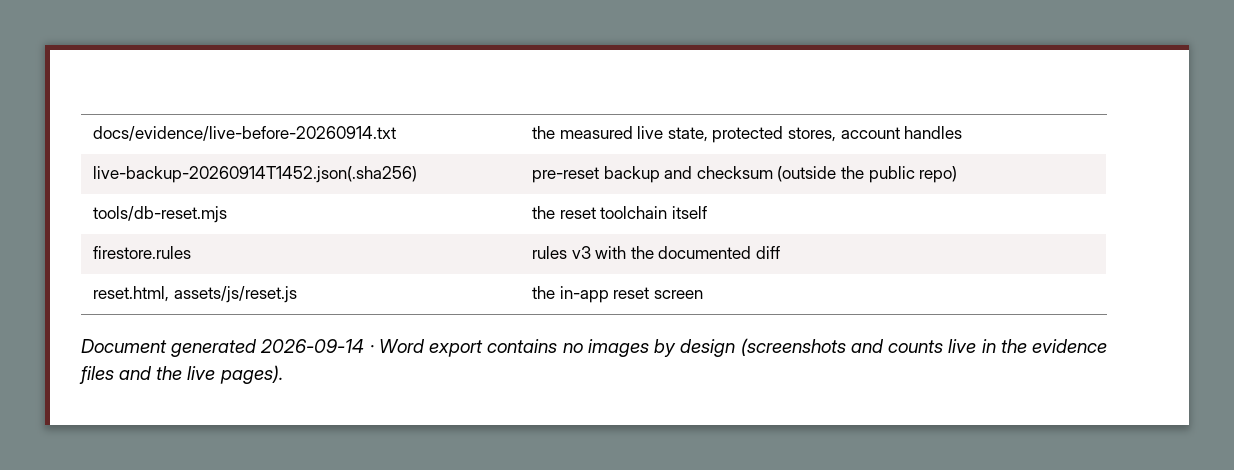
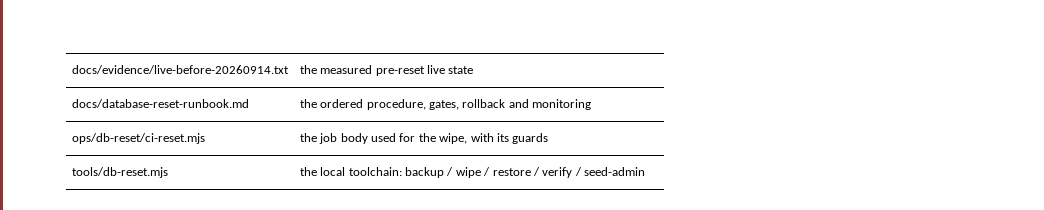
[637,126,963,143] [93,166,418,183] [532,166,958,183] [93,206,228,223] [532,206,707,219] [93,246,192,259] [532,246,781,259] [93,286,297,303] [532,286,703,303] [81,338,1108,357] [79,365,283,384] live state, protected stores, account handles // live-backup-20260914T1452.json(.sha256) | pre-reset backup and checksum (outside the public repo) // tools/db-reset.mjs | the reset toolchain itself // firestore.rules | rules v3 with the documented diff // reset.html, assets/js/reset.js | the in-app reset screen // Document generated 2026-09-14 · Word export contains no images by design (screenshots and counts live in the evidence files and the live pages). -> [375,65,474,76] [71,99,249,108] [299,99,592,110] [71,133,205,144] [299,133,549,144] [71,167,168,178] [299,167,646,178] pre-reset live state // docs/database-reset-runbook.md | the ordered procedure, gates, rollback and monitoring // ops/db-reset/ci-reset.mjs | the job body used for the wipe, with its guards // tools/db-reset.mjs | the local toolchain: backup / wipe / restore / verify / seed-admin

